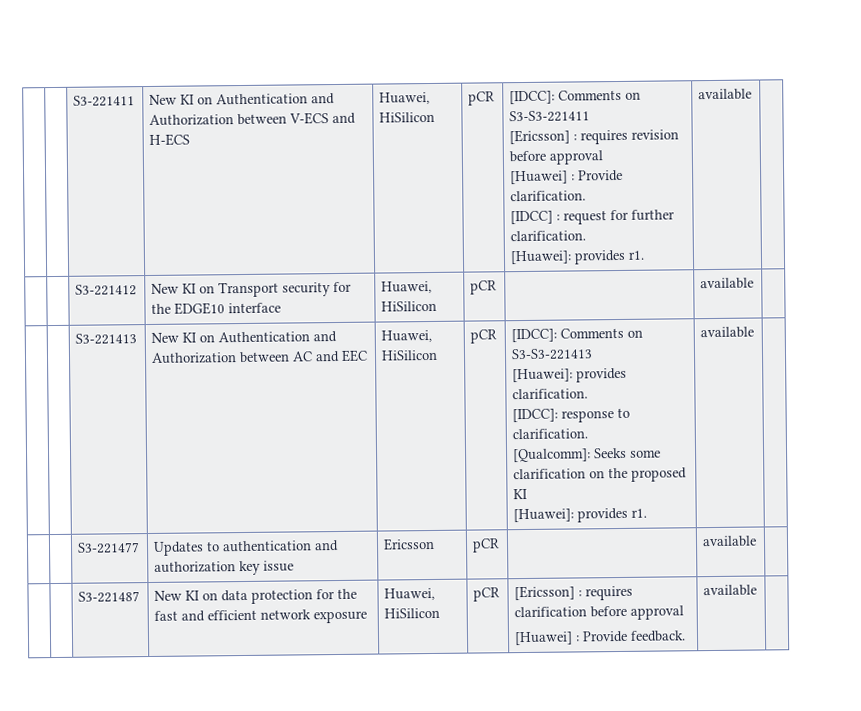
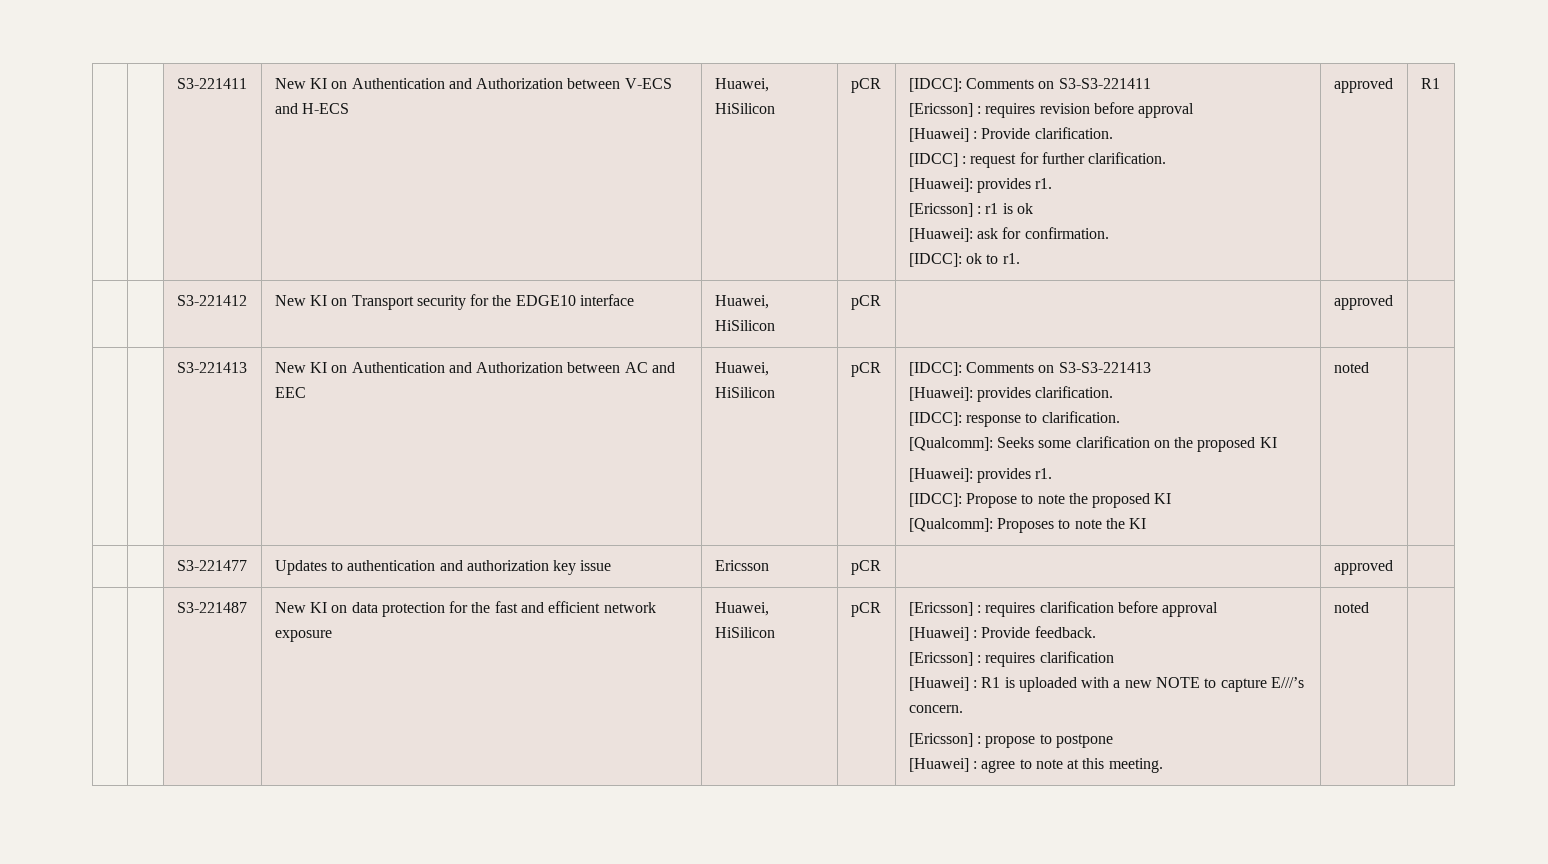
[698,88,753,101] | available | -> [908,203,1033,217] [908,227,1109,242] [908,253,1020,267] [1333,78,1393,93] [1420,78,1440,89] // [Ericsson] : r1 is ok // [Huawei]: ask for confirmation. // [IDCC]: ok to r1. | approved | R1
[700,277,755,290] available -> [1333,295,1393,310] approved
[700,326,755,339] | available -> [908,493,1172,508] [908,518,1147,533] [1333,362,1369,373] // [IDCC]: Propose to note the proposed KI // [Qualcomm]: Proposes to note the KI | noted
[702,535,758,548] available -> [1333,560,1393,575] approved
[703,584,758,597] | available -> [908,651,1114,667] [908,677,1305,692] [908,705,963,713] [908,733,1113,748] [908,758,1163,773] [1333,602,1369,613] // [Ericsson] : requires clarification // [Huawei] : R1 is uploaded with a new NOTE to capture E///’s concern. // [Ericsson] : propose to postpone // [Huawei] : agree to note at this meeting. | noted

